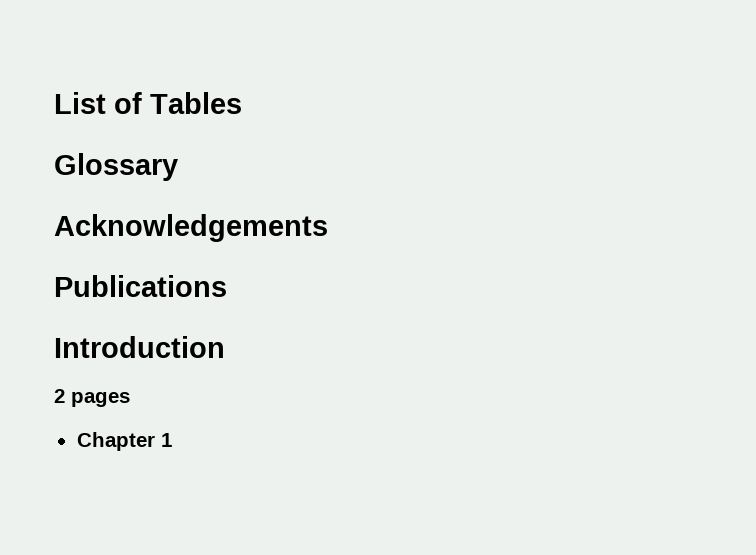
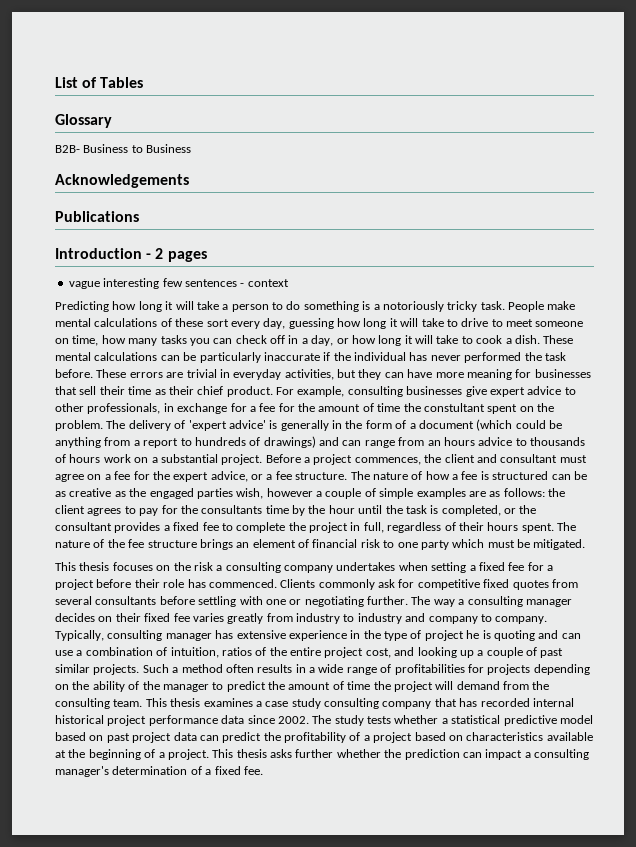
(178, 167) none -> [55,144,192,153] // B2B- Business to Business
(225, 347) // -> [146,253,152,259] -
[76,432,172,451] Chapter 1 -> [68,278,289,289] [55,301,576,312] [55,318,584,329] [55,335,574,346] [55,352,566,363] [55,369,591,380] [55,386,576,397] [55,403,554,414] [55,419,562,431] [55,436,585,448] [55,454,587,465] [55,471,587,482] [55,488,565,499] [55,505,537,516] [55,522,576,533] [55,539,586,550] [55,562,553,573] [55,579,578,590] [55,596,572,607] [55,613,548,624] [55,630,581,641] [55,647,564,658] [55,664,590,675] [55,681,550,692] [55,698,574,709] [55,715,593,726] [55,732,593,743] [55,749,589,760] [55,766,263,777] vague interesting few sentences - context // Predicting how long it will take a person to do something is a notoriously tricky task. People make mental calculations of these sort every day, guessing how long it will take to drive to meet someone on time, how many tasks you can check off in a day, or how long it will take to cook a dish. These mental calculations can be particularly inaccurate if the individual has never performed the task before. These errors are trivial in everyday activities, but they can have more meaning for businesses that sell their time as their chief product. For example, consulting businesses give expert advice to other professionals, in exchange for a fee for the amount of time the constultant spent on the problem. The delivery of 'expert advice' is generally in the form of a document (which could be anything from a report to hundreds of drawings) and can range from an hours advice to thousands of hours work on a substantial project. Before a project commences, the client and consultant must agree on a fee for the expert advice, or a fee structure. The nature of how a fee is structured can be as creative as the engaged parties wish, however a couple of simple examples are as follows: the client agrees to pay for the consultants time by the hour until the task is completed, or the consultant provides a fixed fee to complete the project in full, regardless of their hours spent. The nature of the fee structure brings an element of financial risk to one party which must be mitigated. // This thesis focuses on the risk a consulting company undertakes when setting a fixed fee for a project before their role has commenced. Clients commonly ask for competitive fixed quotes from several consultants before settling with one or negotiating further. The way a consulting manager decides on their fixed fee varies greatly from industry to industry and company to company. Typically, consulting manager has extensive experience in the type of project he is quoting and can use a combination of intuition, ratios of the entire project cost, and looking up a couple of past similar projects. Such a method often results in a wide range of profitabilities for projects depending on the ability of the manager to predict the amount of time the project will demand from the consulting team. This thesis examines a case study consulting company that has recorded internal historical project performance data since 2002. The study tests whether a statistical predictive model based on past project data can predict the profitability of a project based on characteristics available at the beginning of a project. This thesis asks further whether the prediction can impact a consulting manager's determination of a fixed fee.

